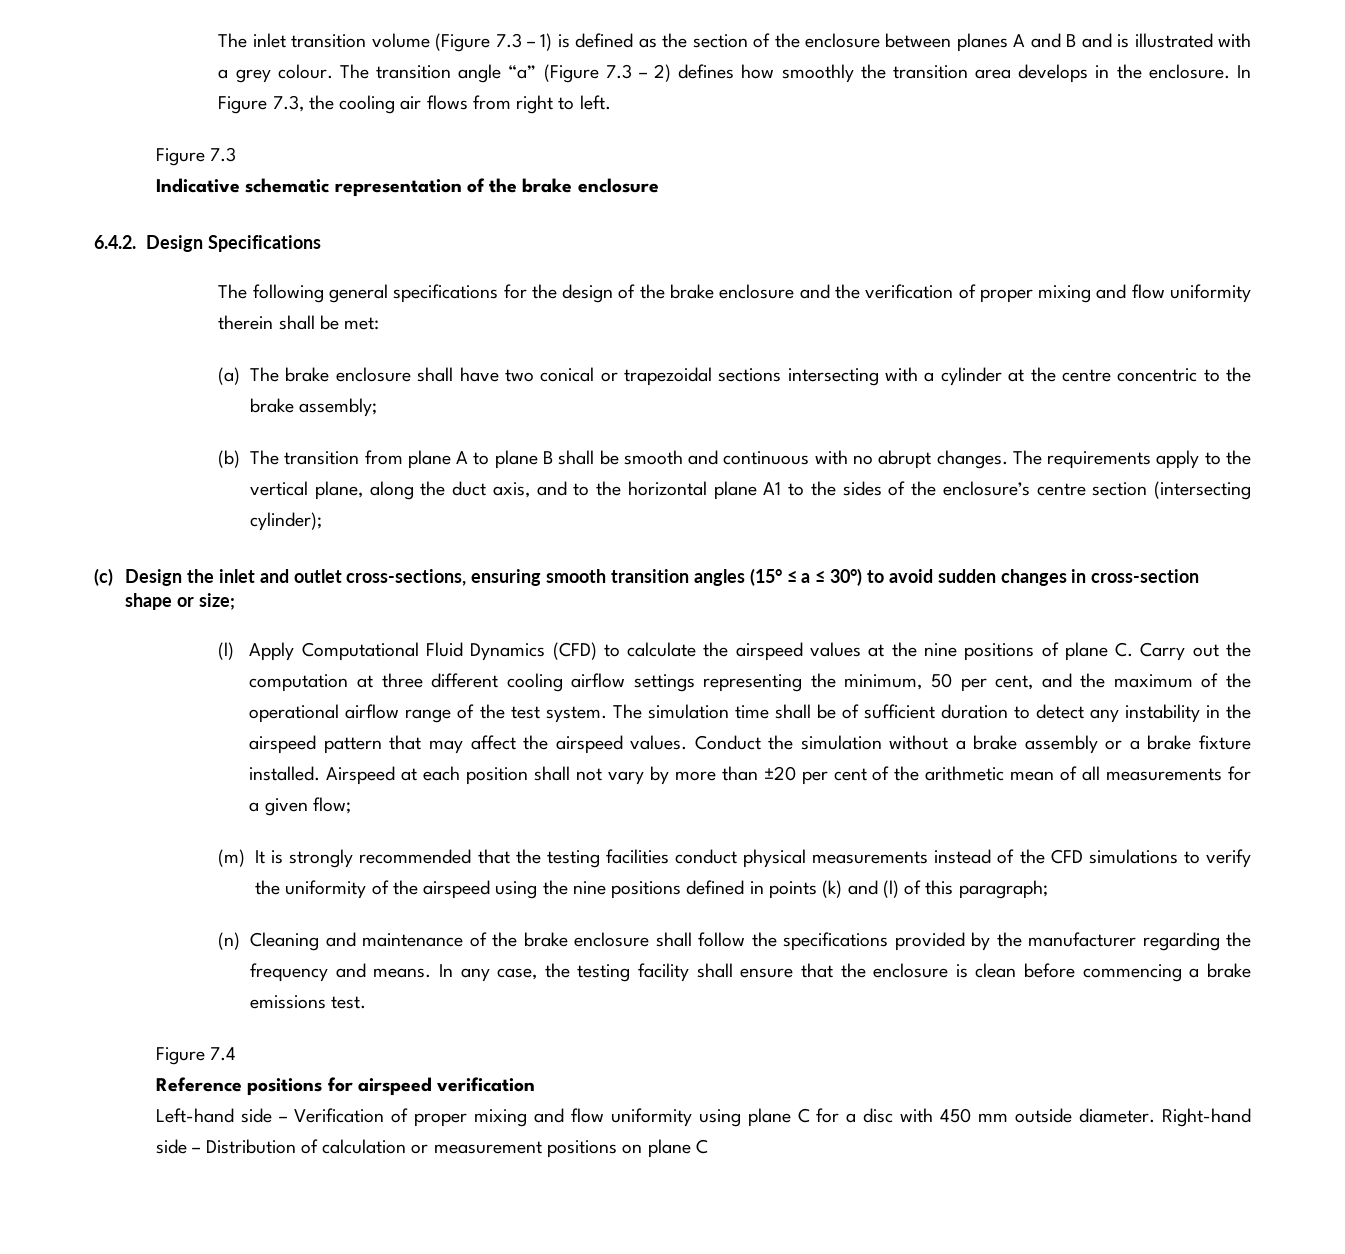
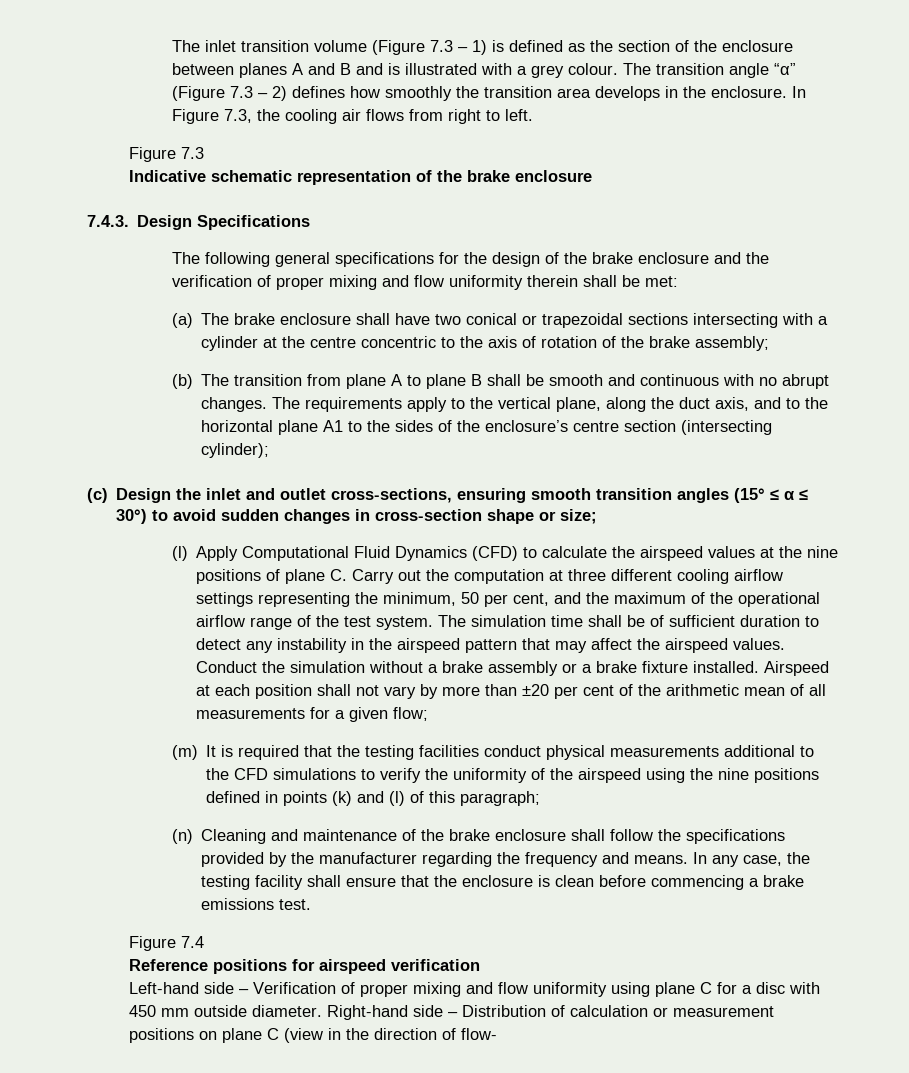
[508,65,537,79] “a” -> [773,63,796,75] “α”
[94,235,136,249] 6.4.2. -> [87,215,129,227] 7.4.3.
(1251, 374) none -> [488,336,645,348] axis of rotation of the
[801,573,811,583] a -> [784,491,795,500] α
[289,849,472,868] strongly recommended -> [238,745,300,760] required
[934,849,1015,864] instead of -> [724,745,815,757] additional to
(708, 1146) none -> [284,1028,498,1043] (view in the direction of flow-

